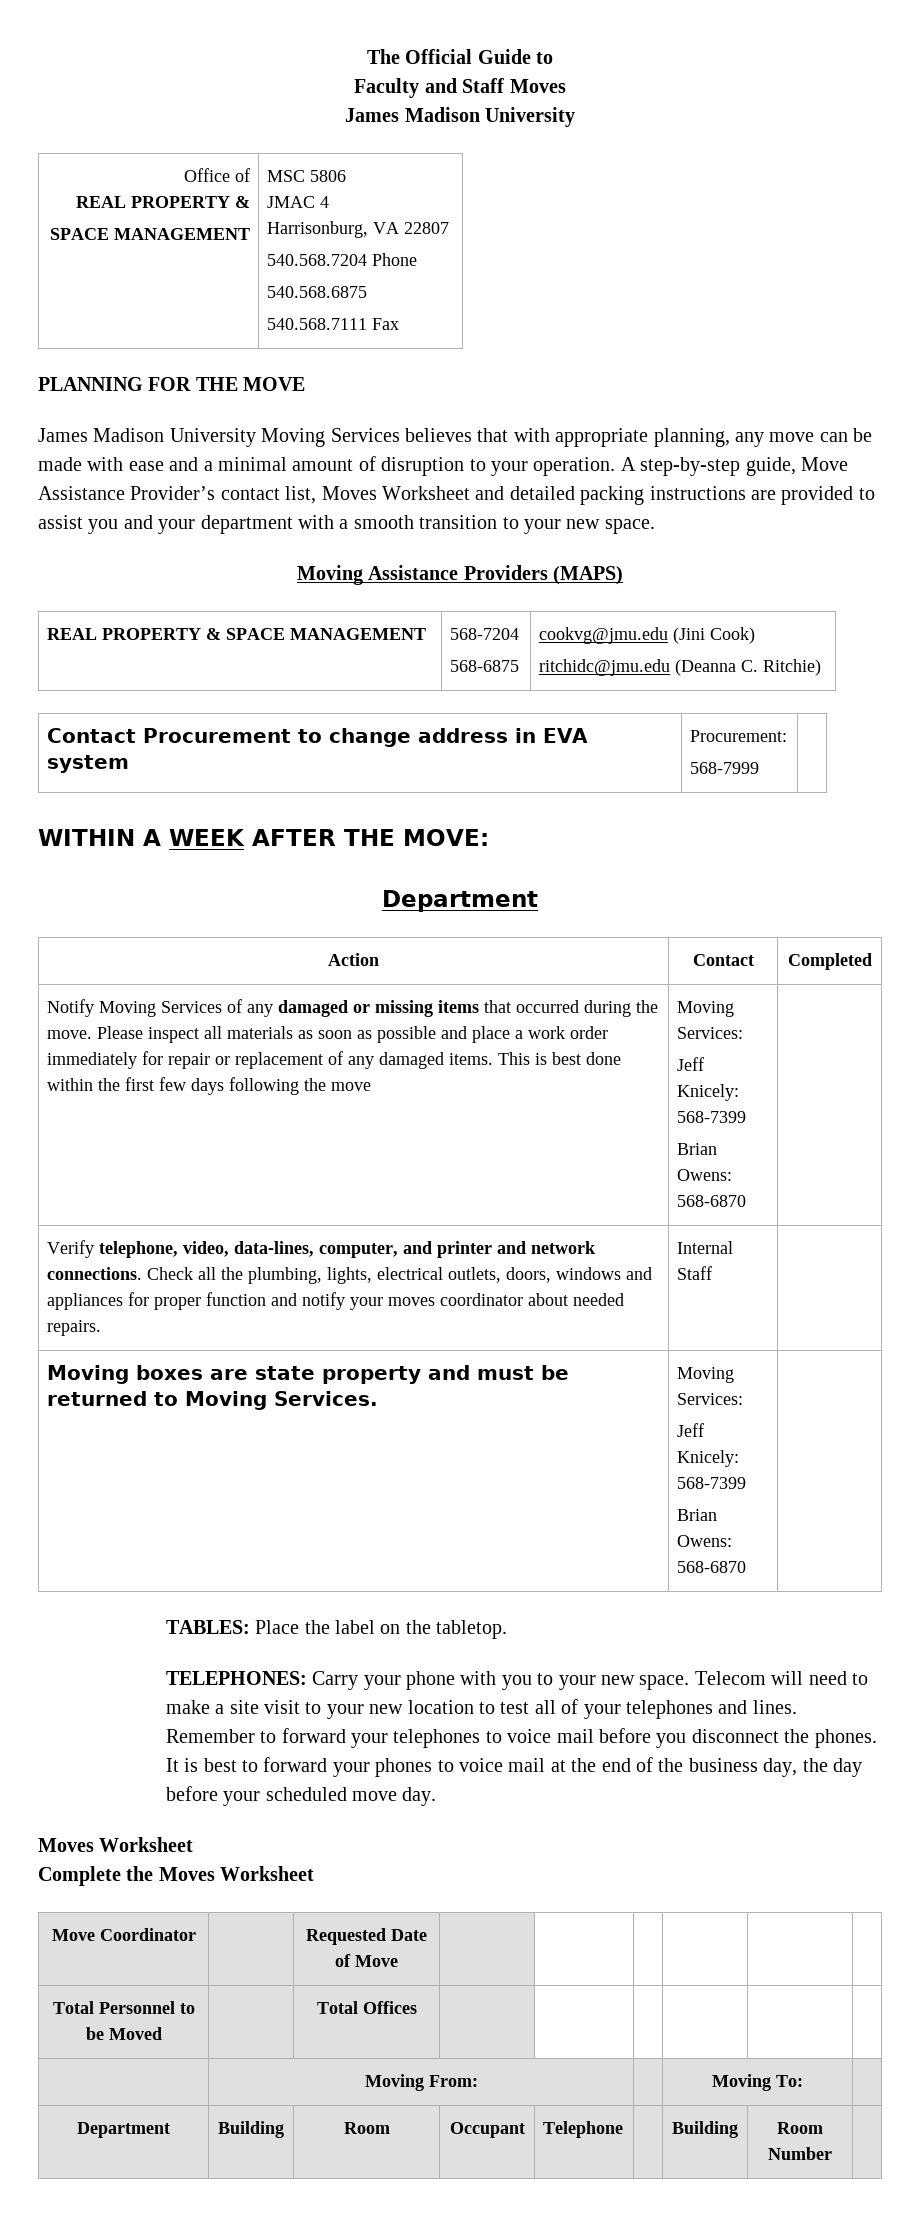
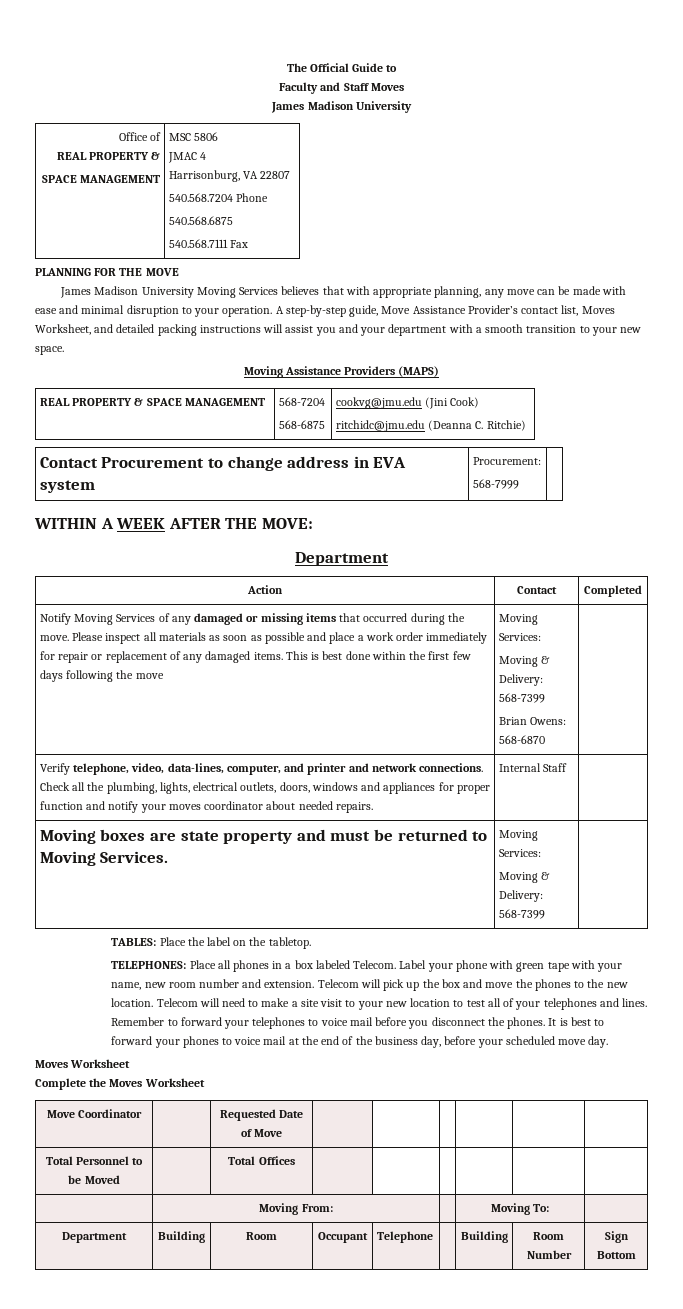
[203,456,376,471] a minimal amount of -> [81,305,125,314] minimal
[382,486,470,500] Worksheet -> [35,324,91,335] Worksheet,
[750,486,875,505] are provided to -> [263,324,284,333] will
[677,1057,705,1071] [677,1084,740,1101] Jeff Knicely: -> [498,656,551,667] [498,674,543,686] Moving & Delivery:
[677,1423,705,1437] [677,1450,740,1467] [677,1477,747,1489] [677,1509,718,1521] [677,1535,733,1547] [677,1561,747,1573] Jeff Knicely: 568-7399 // Brian Owens: 568-6870 -> [498,872,551,883] [498,890,543,902] [498,909,545,919] Moving & Delivery: 568-7399
[312,1671,690,1690] Carry your phone with you to your new space. -> [189,960,623,972] [111,979,628,991] [111,998,154,1007] Place all phones in a box labeled Telecom. Label your phone with green tape with your name, new room number and extension. Telecom will pick up the box and move the phones to the new location.
[802,1758,862,1777] the day -> (442, 1042) none
(832, 2153) none -> [604,1231,629,1243] [596,1251,636,1259] Sign Bottom

